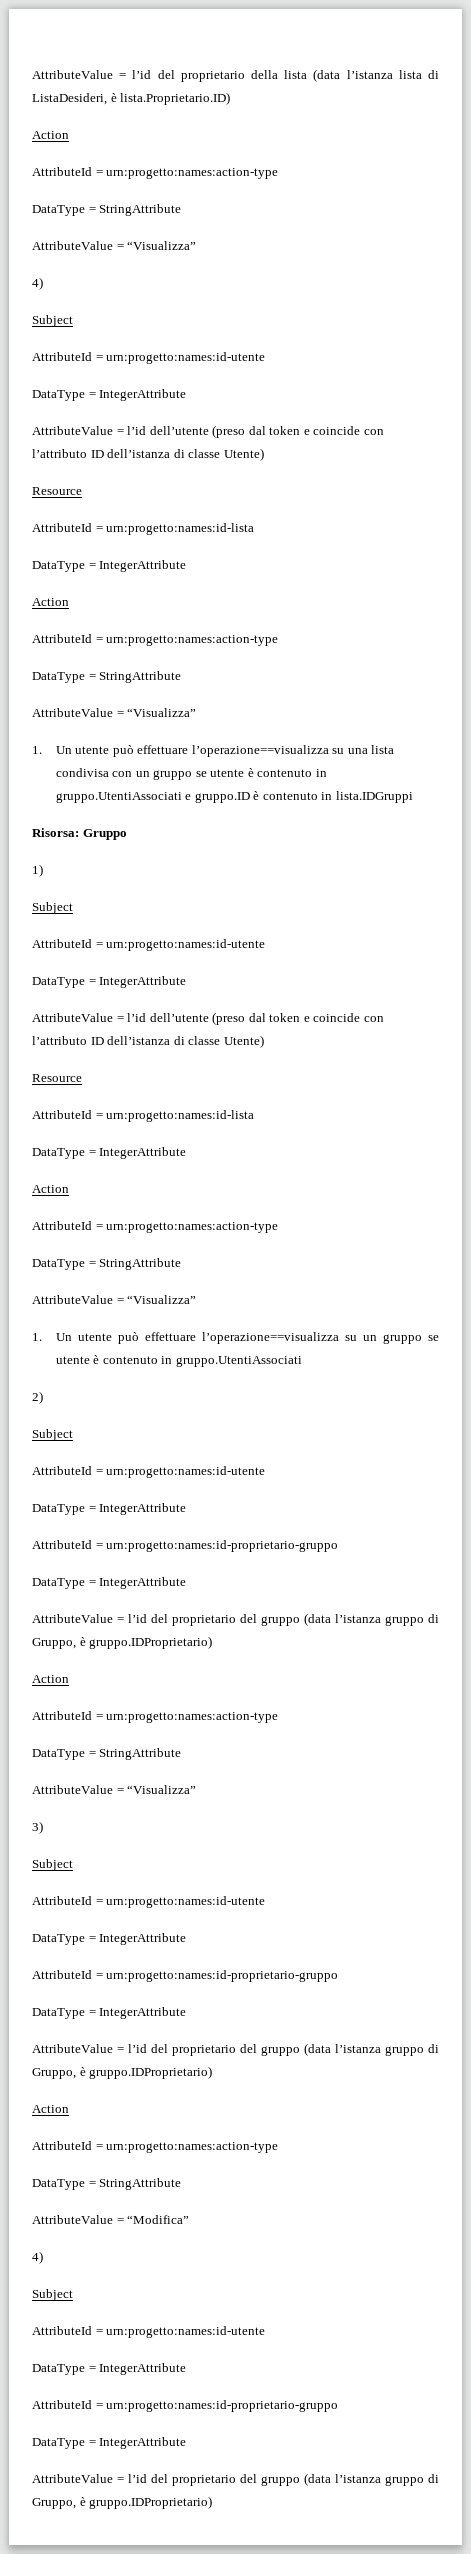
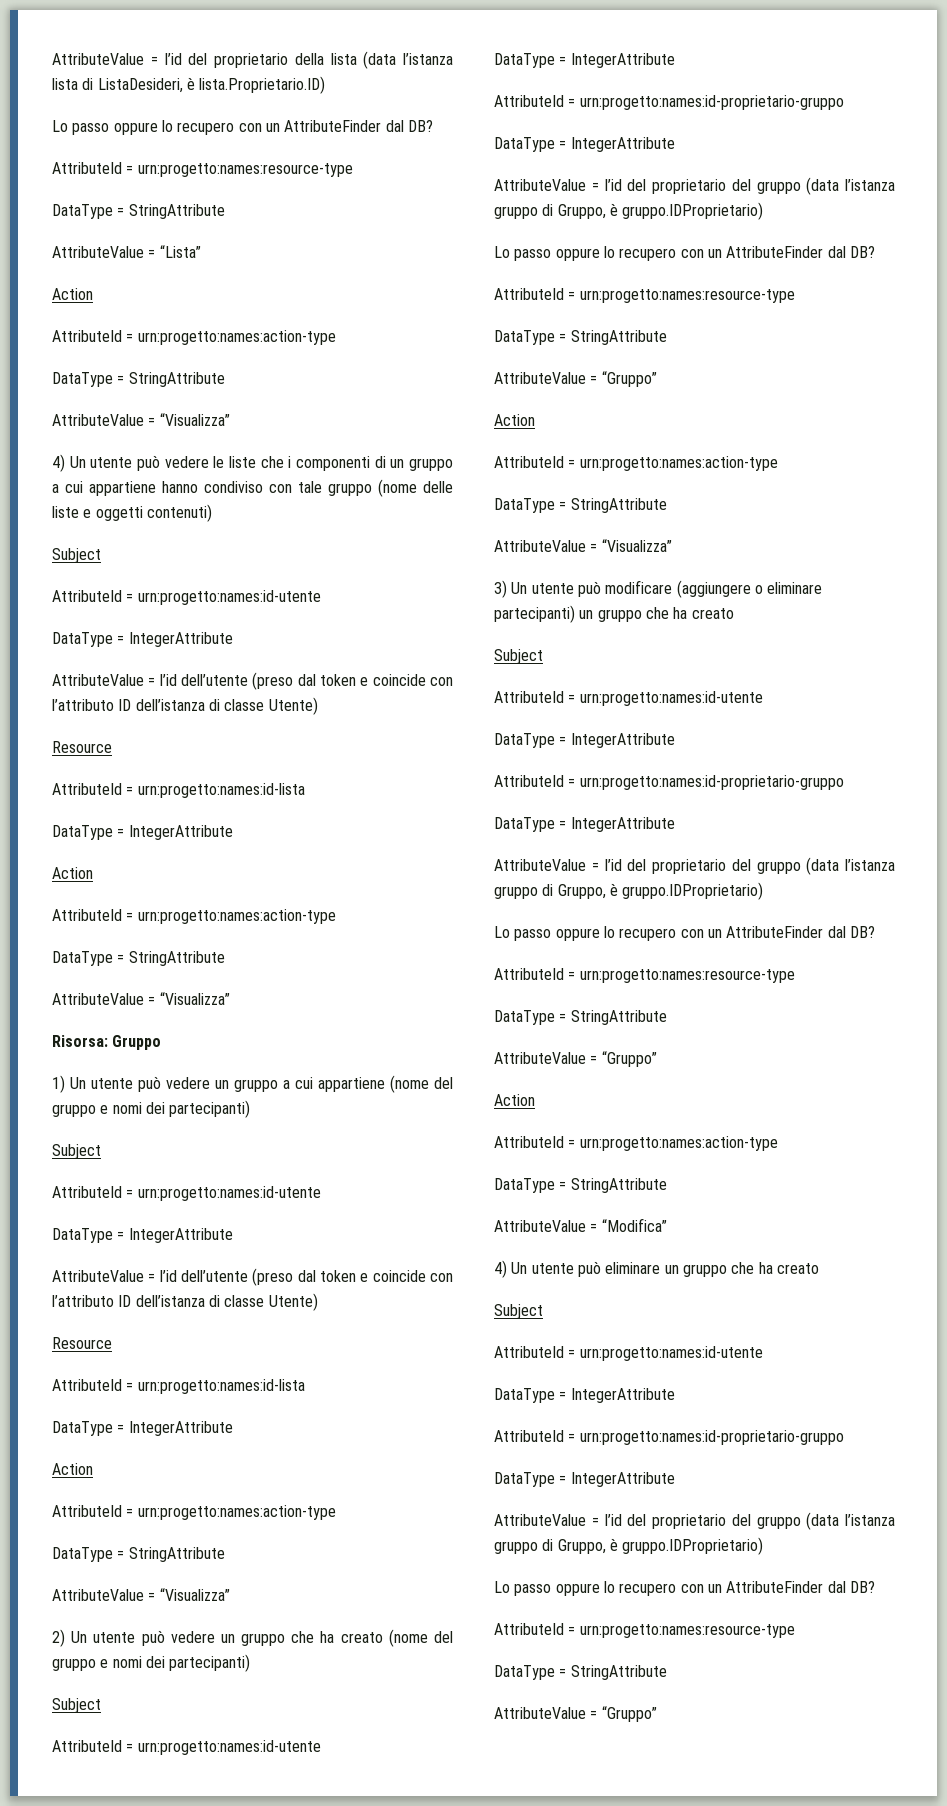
(231, 98) none -> [52,120,433,135] [52,162,353,177] [52,204,225,219] [52,245,201,258] // Lo passo oppure lo recupero con un AttributeFinder dal DB? // AttributeId = urn:progetto:names:resource-type // DataType = StringAttribute // AttributeValue = “Lista”
(43, 283) none -> [69,455,454,471] [52,479,453,497] [52,504,212,522] Un utente può vedere le liste che i componenti di un gruppo a cui appartiene hanno condiviso con tale gruppo (nome delle liste e oggetti contenuti)
[32,745,395,757] [55,768,327,780] [55,791,413,803] [32,828,127,840] [32,864,43,877] 1. Un utente può effettuare l’operazione==visualizza su una lista condivisa con un gruppo se utente è contenuto in gruppo.UtentiAssociati e gruppo.ID è contenuto in lista.IDGruppi // Risorsa: Gruppo // 1) -> [52,1035,162,1050] [52,1075,453,1093] [52,1100,251,1118] Risorsa: Gruppo // 1) Un utente può vedere un gruppo a cui appartiene (nome del gruppo e nomi dei partecipanti)
[32,1332,440,1344] [55,1355,302,1367] [32,1391,43,1404] 1. Un utente può effettuare l’operazione==visualizza su un gruppo se utente è contenuto in gruppo.UtentiAssociati // 2) -> [52,1629,454,1647] [52,1654,251,1672] 2) Un utente può vedere un gruppo che ha creato (nome del gruppo e nomi dei partecipanti)
(213, 1642) none -> [494,246,875,261] [494,288,795,303] [494,330,667,345] [494,371,657,387] // Lo passo oppure lo recupero con un AttributeFinder dal DB? // AttributeId = urn:progetto:names:resource-type // DataType = StringAttribute // AttributeValue = “Gruppo”
(43, 1827) none -> [511,580,823,598] [494,605,734,623] Un utente può modificare (aggiungere o eliminare partecipanti) un gruppo che ha creato
(213, 2072) none -> [494,926,875,941] [494,968,795,983] [494,1010,667,1025] [494,1051,657,1067] // Lo passo oppure lo recupero con un AttributeFinder dal DB? // AttributeId = urn:progetto:names:resource-type // DataType = StringAttribute // AttributeValue = “Gruppo”
(43, 2257) none -> [511,1261,819,1277] Un utente può eliminare un gruppo che ha creato
(213, 2502) none -> [494,1581,875,1596] [494,1623,795,1638] [494,1665,667,1680] [494,1706,657,1722] // Lo passo oppure lo recupero con un AttributeFinder dal DB? // AttributeId = urn:progetto:names:resource-type // DataType = StringAttribute // AttributeValue = “Gruppo”

